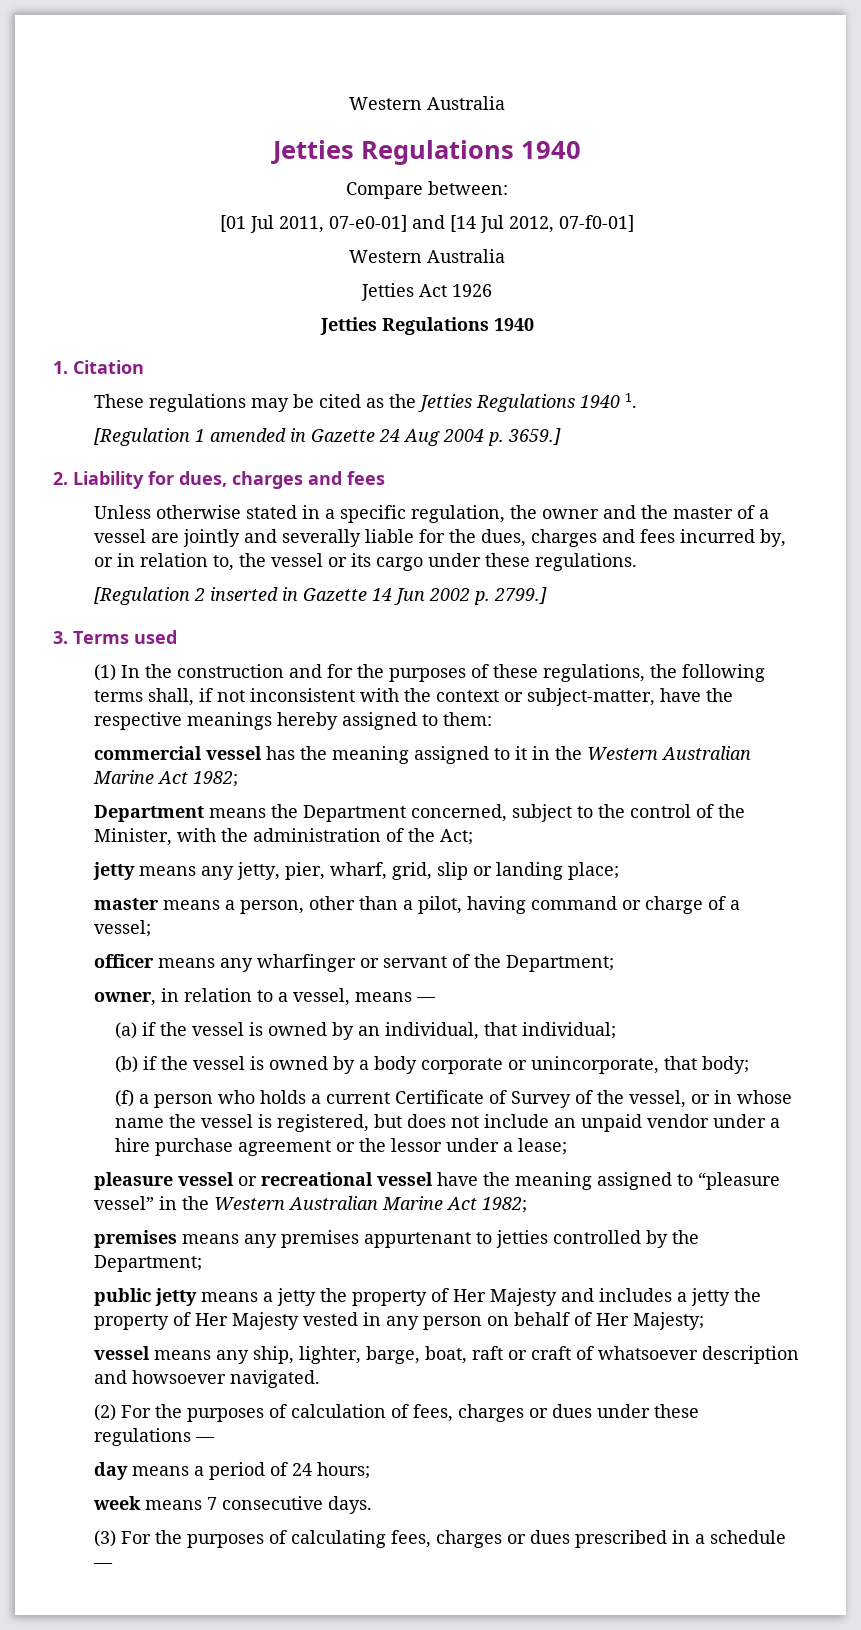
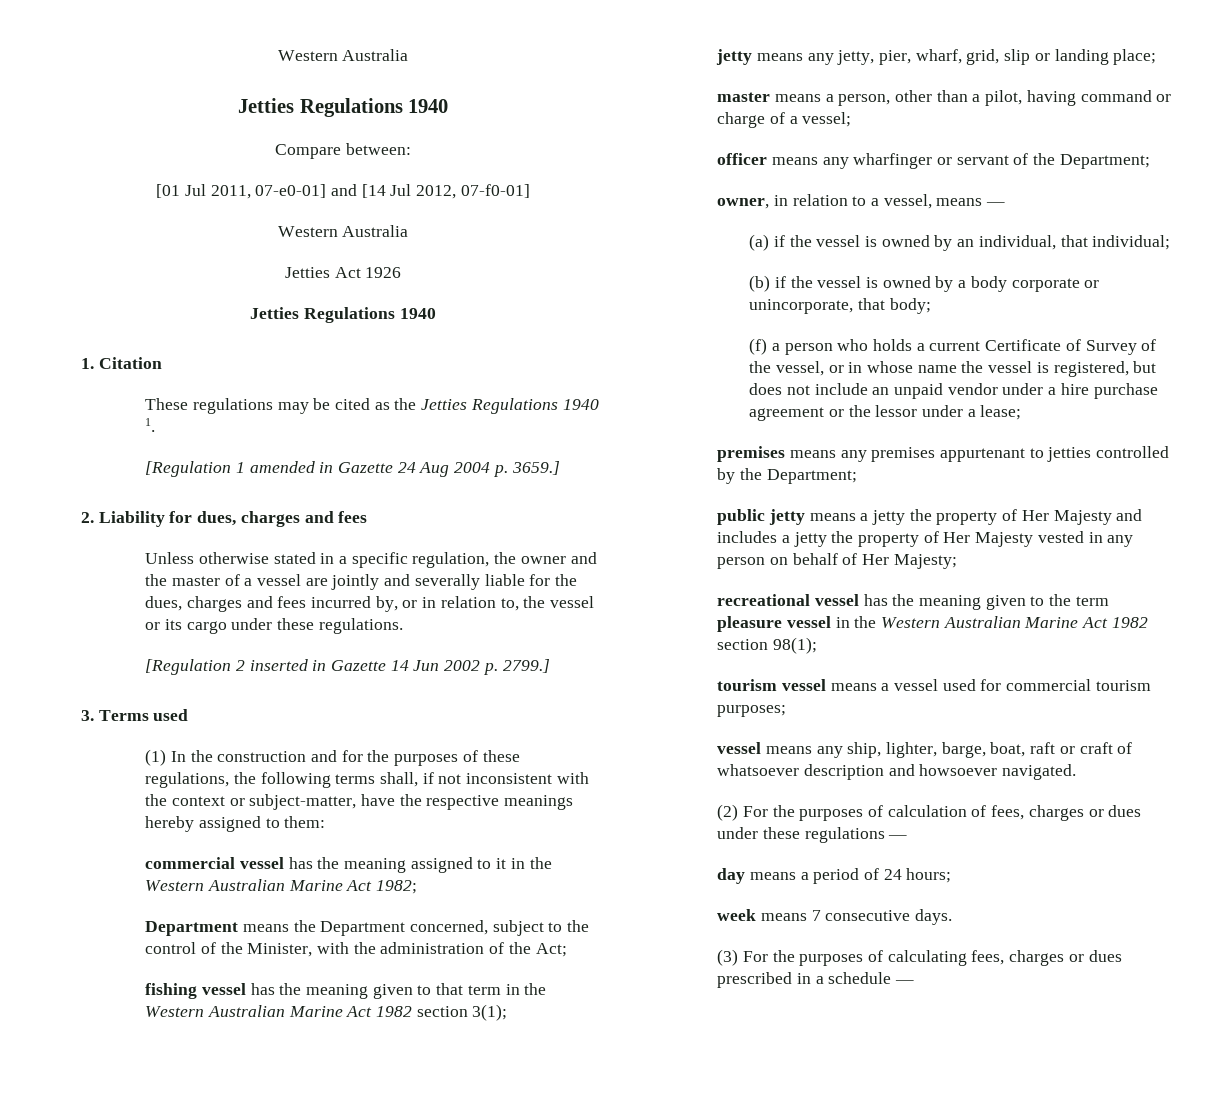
(474, 837) none -> [145,983,547,999] [145,1004,508,1021] // fishing vessel has the meaning given to that term in the Western Australian Marine Act 1982 section 3(1);
[94,1172,781,1190] [94,1196,528,1213] // pleasure vessel or recreational vessel have the meaning assigned to “pleasure vessel” in the Western Australian Marine Act 1982; -> (1022, 412) none
(705, 1321) none -> [717,594,1109,610] [717,616,1148,632] [717,637,817,654] [717,679,1151,691] [717,705,787,717] // recreational vessel has the meaning given to the term pleasure vessel in the Western Australian Marine Act 1982 section 98(1); // tourism vessel means a vessel used for commercial tourism purposes;

